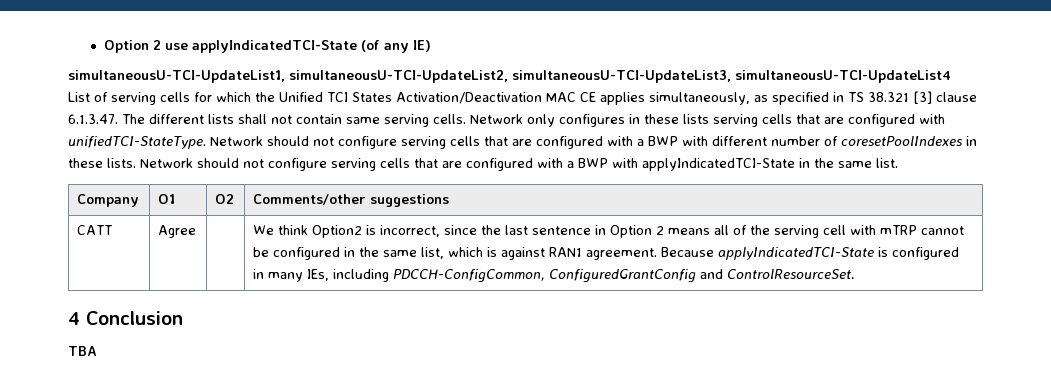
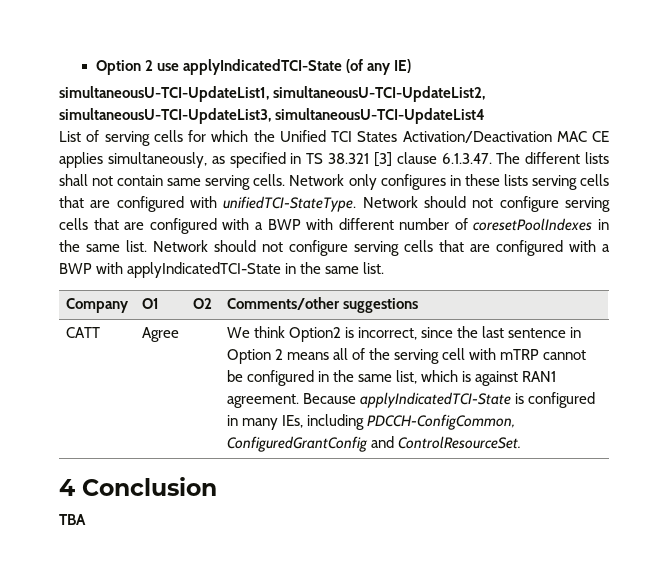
[68,158,136,168] these lists. -> [59,240,147,252] the same list.

